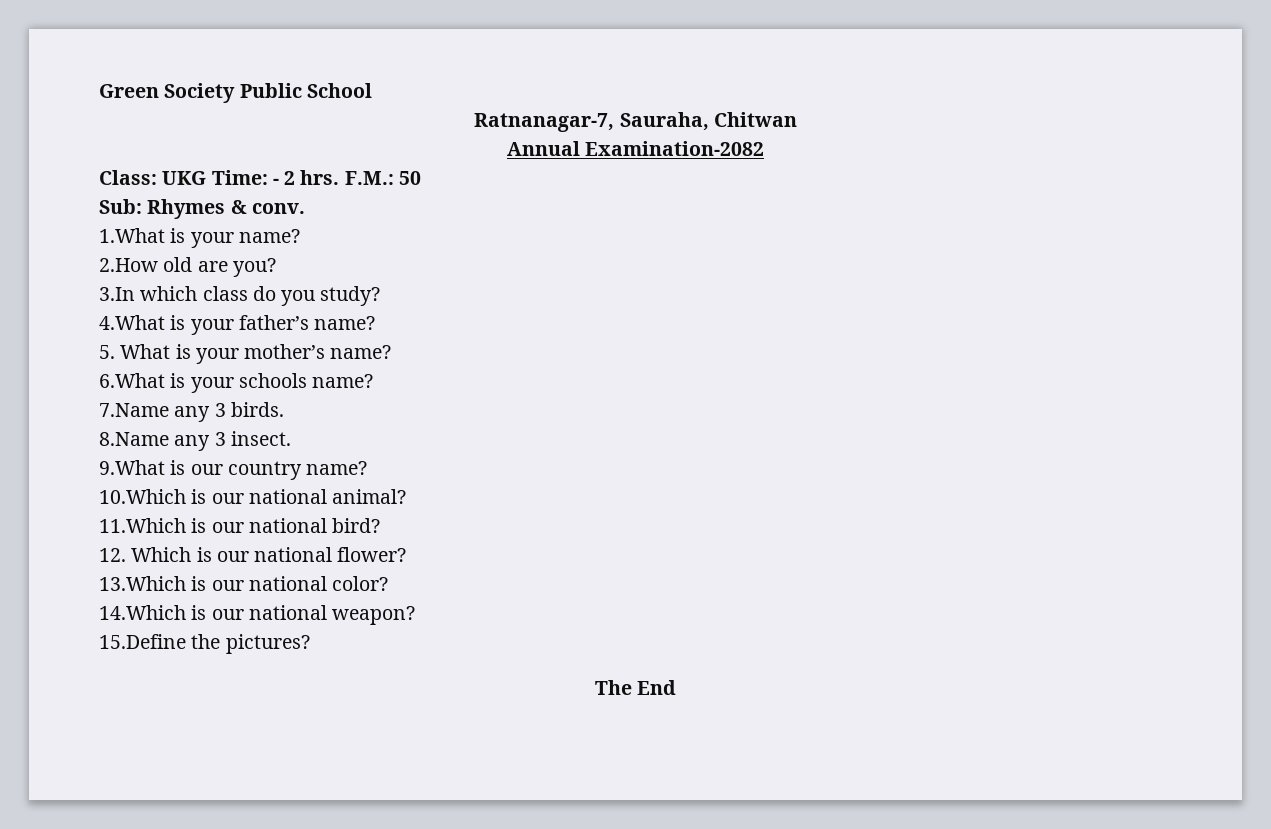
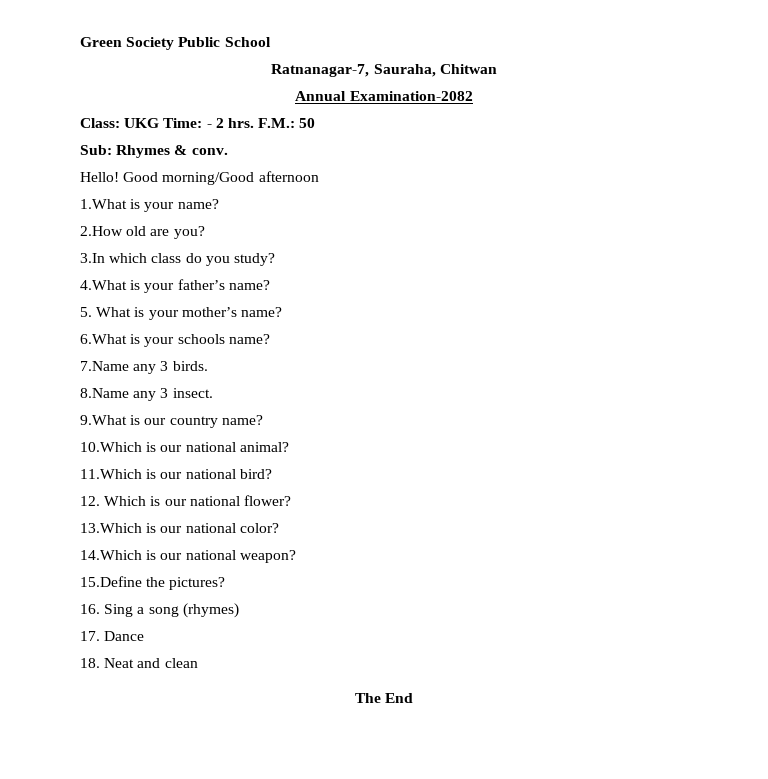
(305, 208) none -> [80,171,319,185] // Hello! Good morning/Good afternoon
(310, 644) none -> [80,603,239,618] [80,631,145,641] [80,658,198,668] // 16. Sing a song (rhymes) // 17. Dance // 18. Neat and clean

